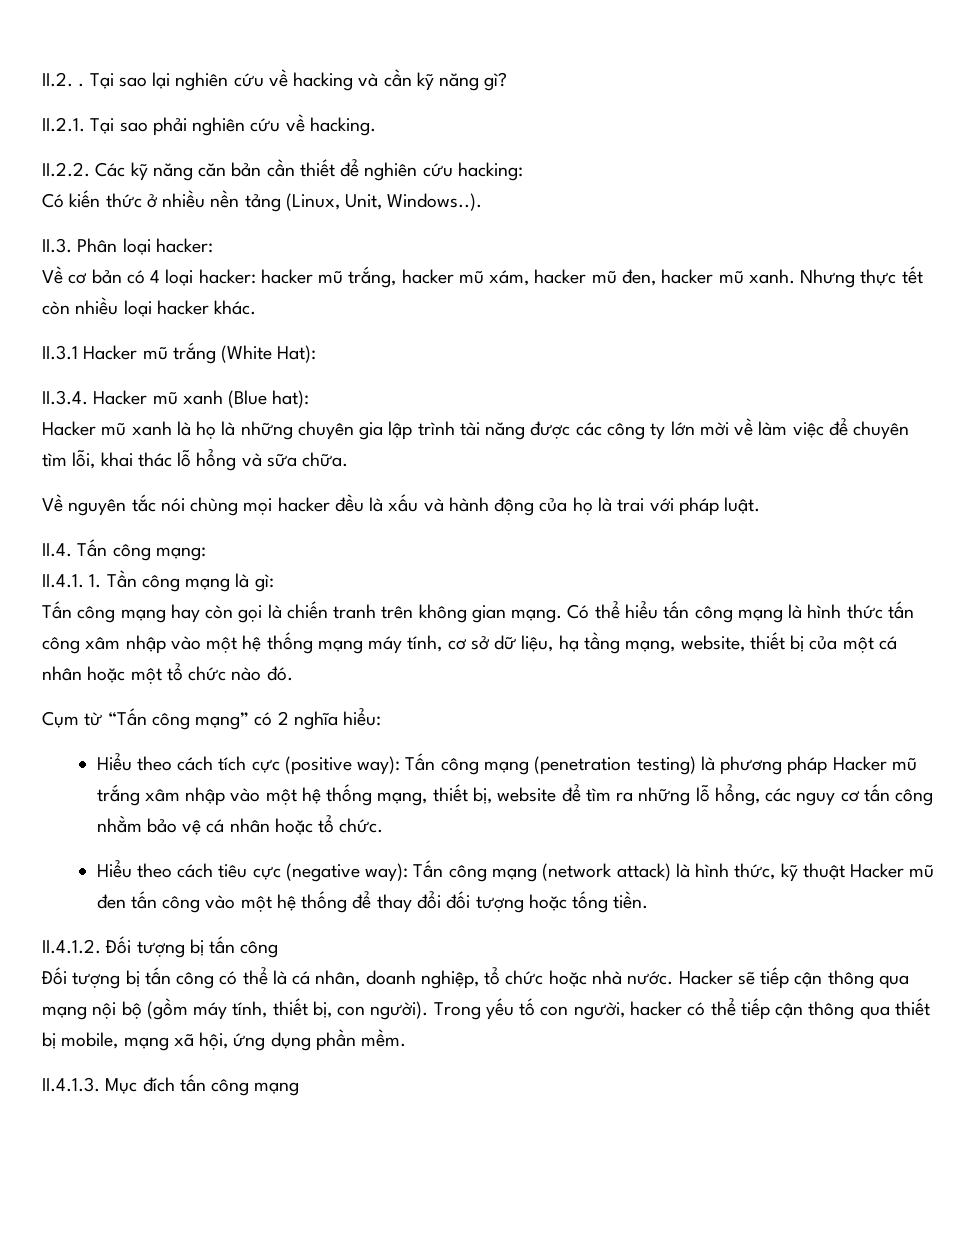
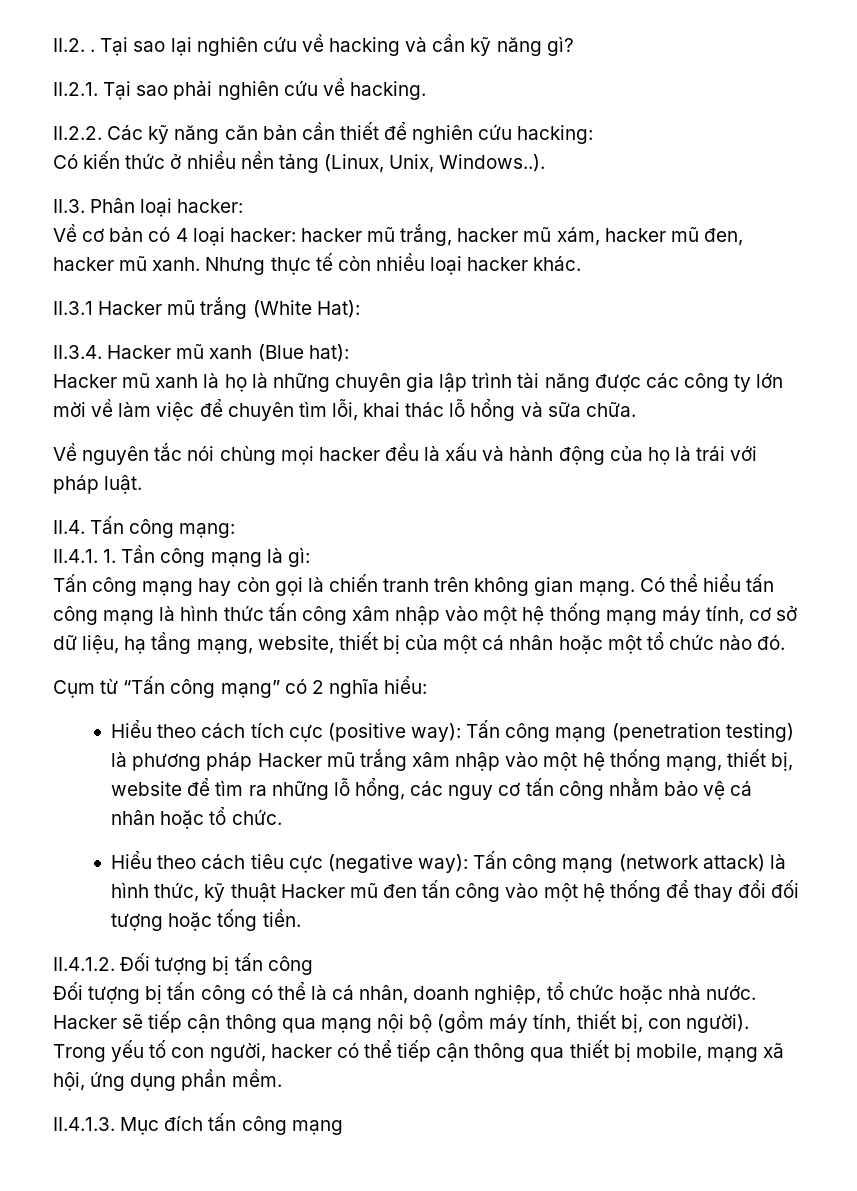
[345,194,383,210] Unit, -> [389,154,435,173] Unix,
[901,266,923,284] tết -> [315,253,333,271] tế
[617,498,645,512] trai -> [696,446,726,461] trái

